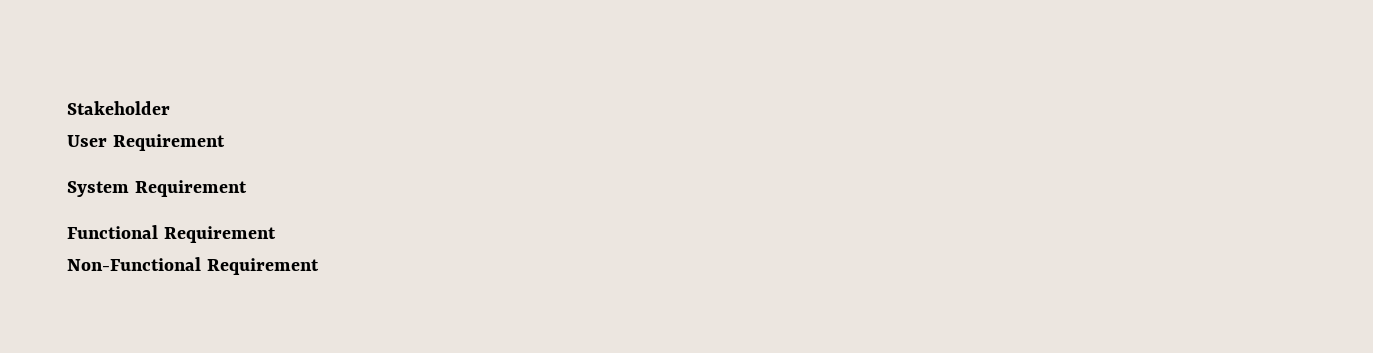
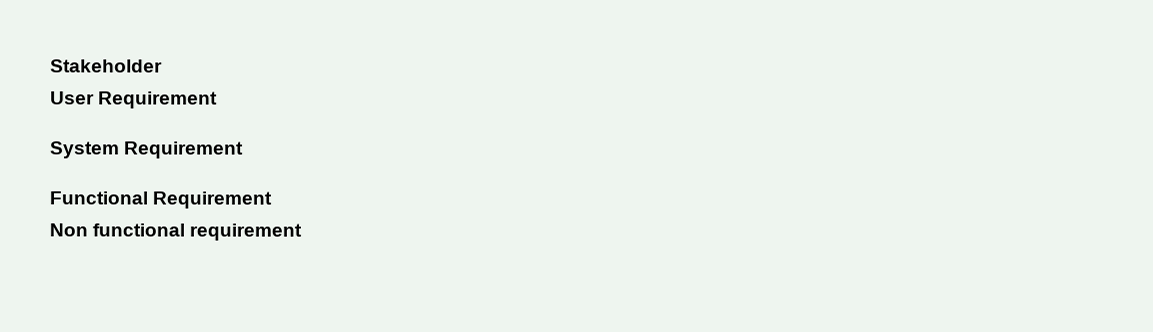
[67,257,319,275] Non-Functional Requirement -> [49,223,303,241] Non functional requirement

